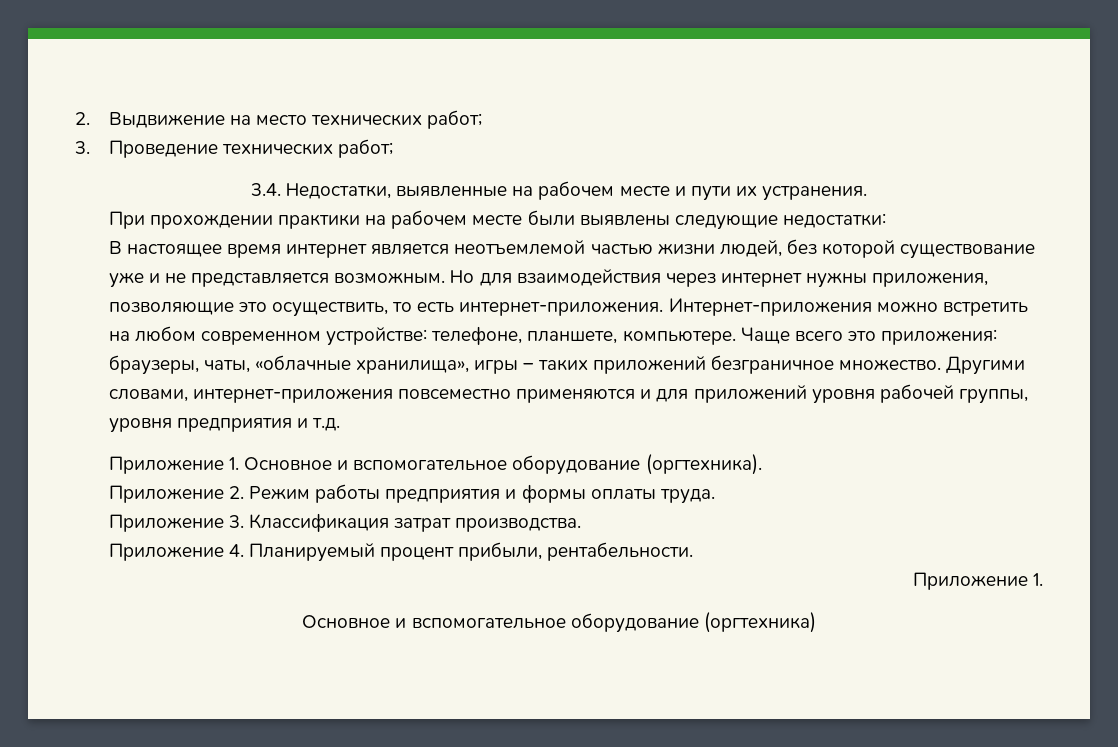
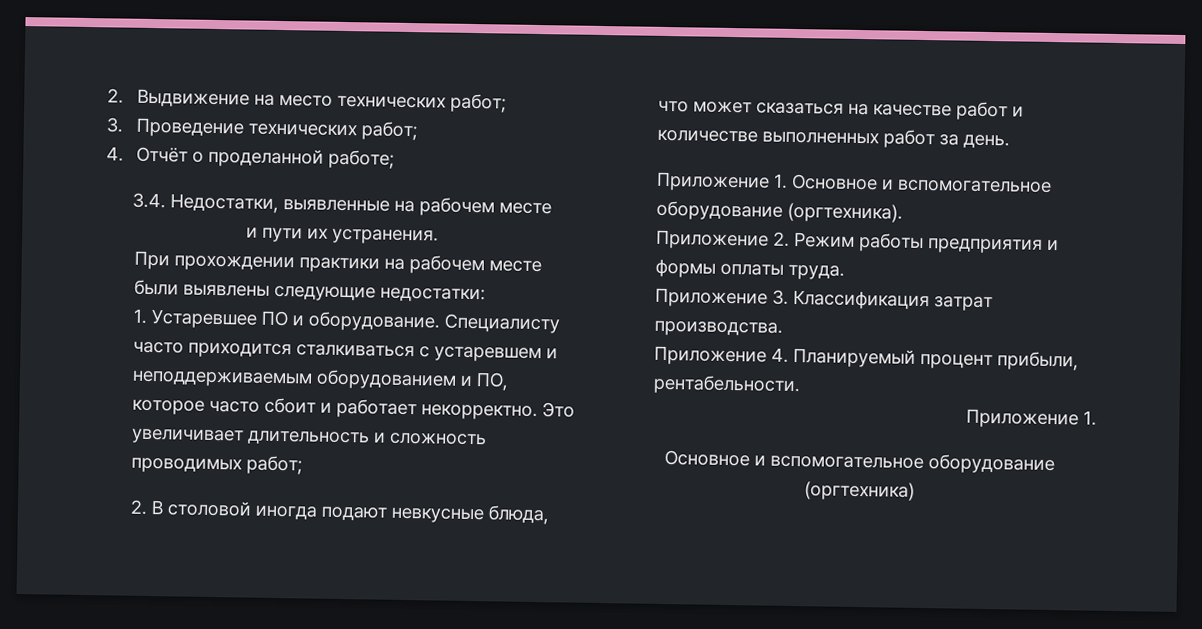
(393, 148) none -> [106,146,396,169] // 4. Отчёт о проделанной работе;
(670, 191) none -> (552, 208) //
[108,239,1036,259] [108,269,989,288] [108,298,1028,317] [108,326,998,346] [108,355,1026,375] [108,384,1028,404] [108,418,341,433] В настоящее время интернет является неотъемлемой частью жизни людей, без которой существование уже и не представляется возможным. Но для взаимодействия через интернет нужны приложения, позволяющие это осуществить, то есть интернет-приложения. Интернет-приложения можно встретить на любом современном устройстве: телефоне, планшете, компьютере. Чаще всего это приложения: браузеры, чаты, «облачные хранилища», игры – таких приложений безграничное множество. Другими словами, интернет-приложения повсеместно применяются и для приложений уровня рабочей группы, уровня предприятия и т.д. -> [133,308,561,334] [133,341,559,363] [132,369,510,391] [132,397,576,421] [131,428,488,446] [131,455,304,475] [130,499,551,525] [658,100,1025,121] [657,129,1011,149] 1. Устаревшее ПО и оборудование. Специалисту часто приходится сталкиваться с устаревшем и неподдерживаемым оборудованием и ПО, которое часто сбоит и работает некорректно. Это увеличивает длительность и сложность проводимых работ; // 2. В столовой иногда подают невкусные блюда, что может сказаться на качестве работ и количестве выполненных работ за день.

